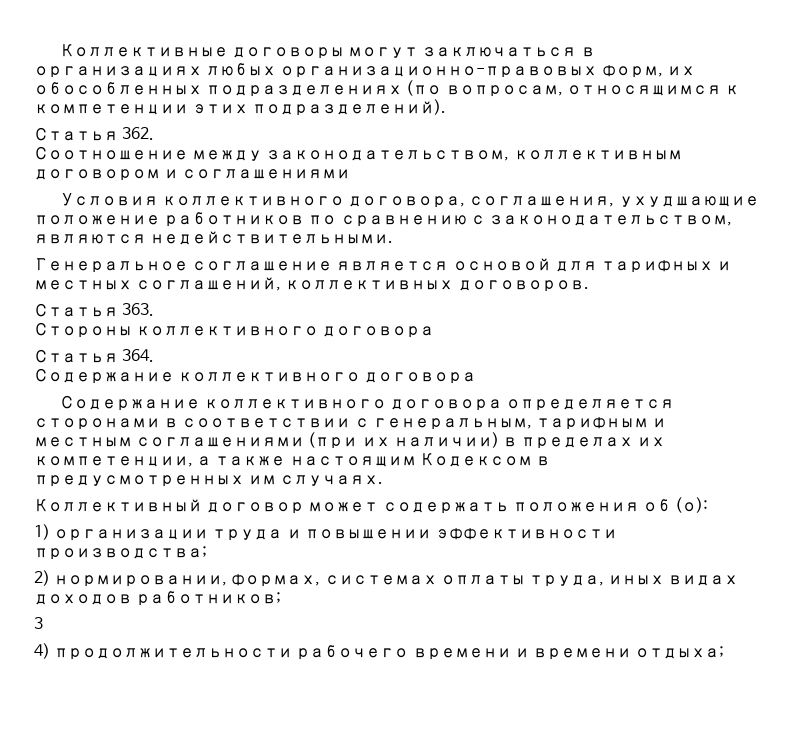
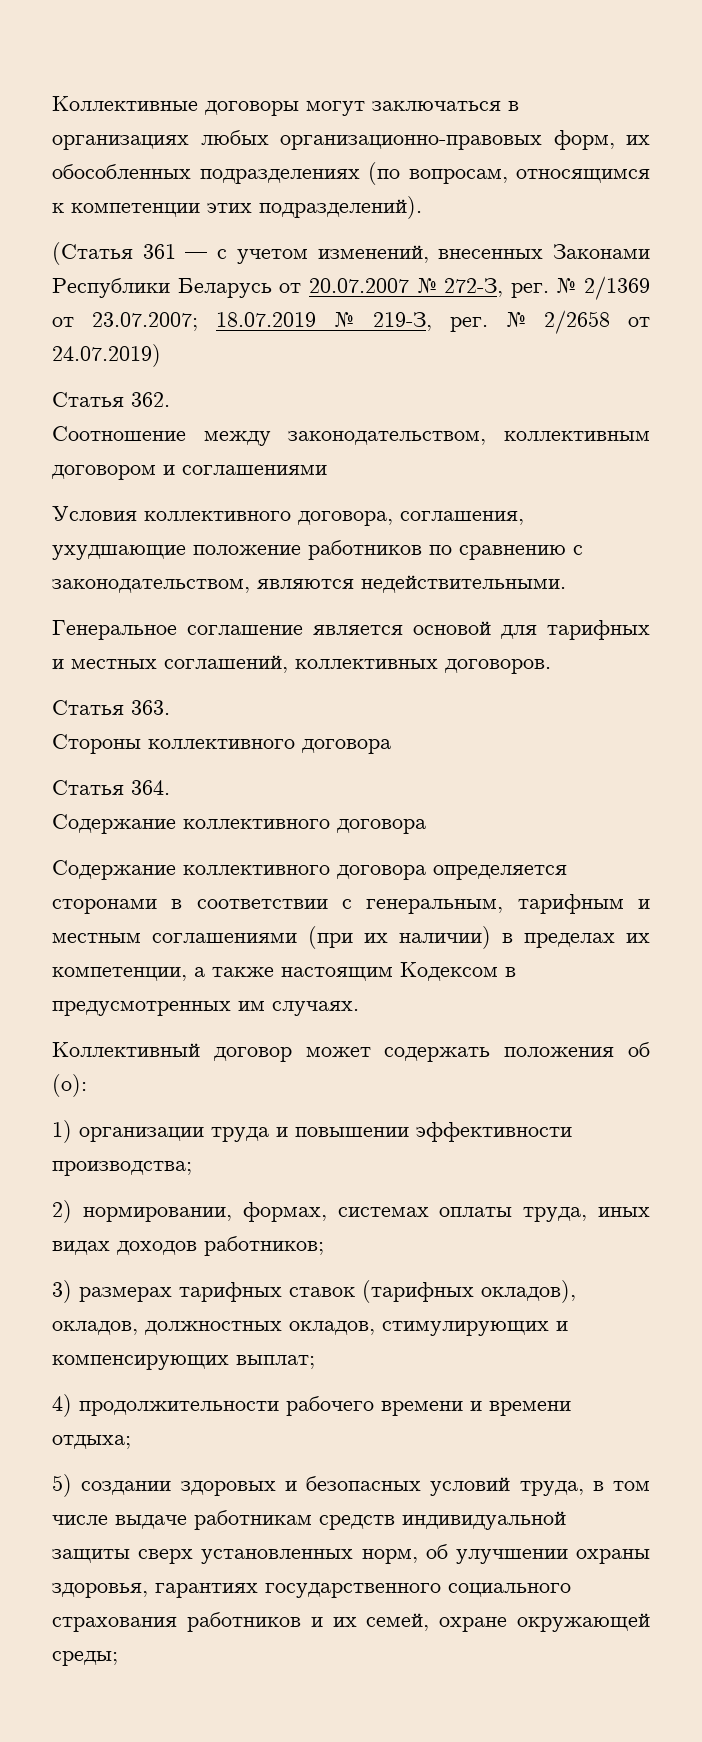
(447, 107) none -> [52,242,650,265] [52,276,650,300] [52,310,650,334] [52,344,161,367] // (Статья 361 — с учетом изменений, внесенных Законами Республики Беларусь от 20.07.2007 № 272-З, рег. № 2/1369 от 23.07.2007; 18.07.2019 № 219-З, рег. № 2/2658 от 24.07.2019)
[34,617,43,629] 3 -> [52,1280,576,1303] [52,1321,568,1336] [52,1355,315,1370] 3) размерах тарифных ставок (тарифных окладов), окладов, должностных окладов, стимулирующих и компенсирующих выплат;
(725, 652) none -> [52,1474,650,1497] [52,1510,566,1530] [52,1544,651,1564] [52,1583,571,1598] [52,1612,650,1632] [52,1651,118,1666] // 5) создании здоровых и безопасных условий труда, в том числе выдаче работникам средств индивидуальной защиты сверх установленных норм, об улучшении охраны здоровья, гарантиях государственного социального страхования работников и их семей, охране окружающей среды;

